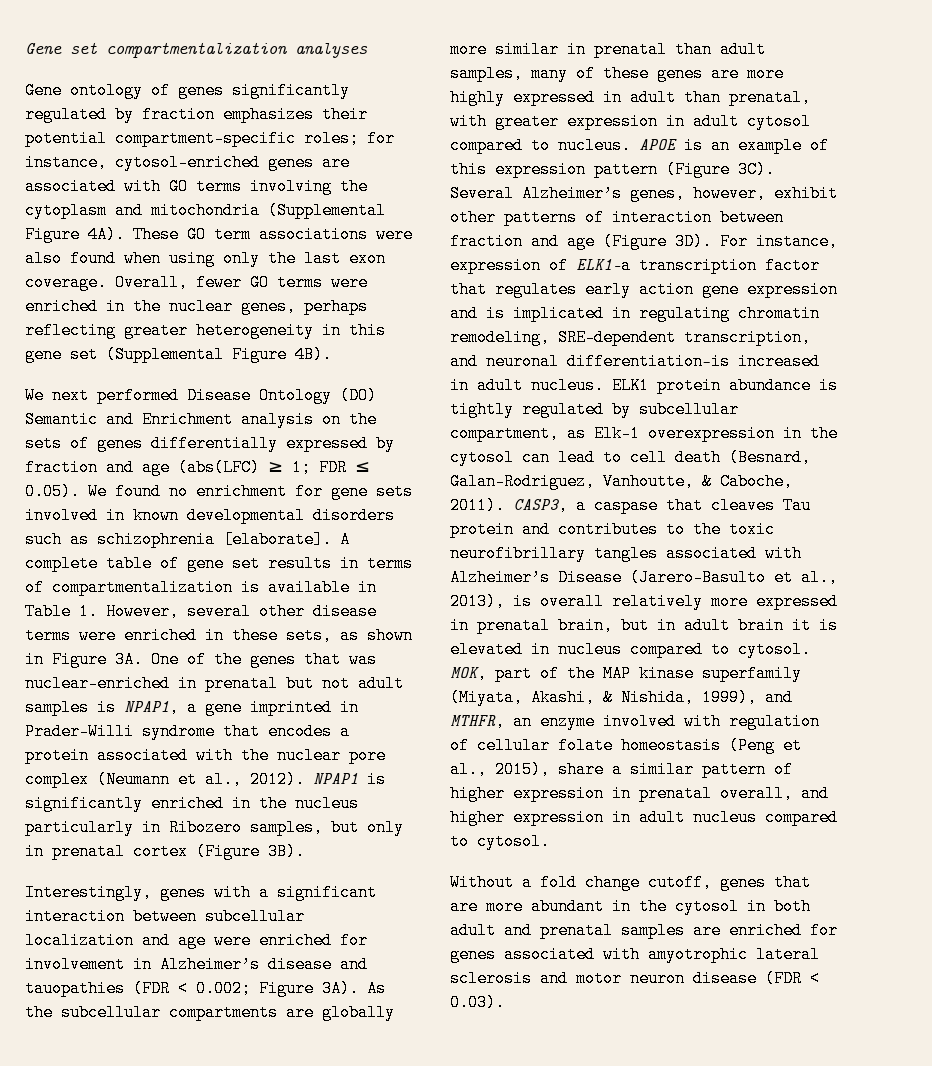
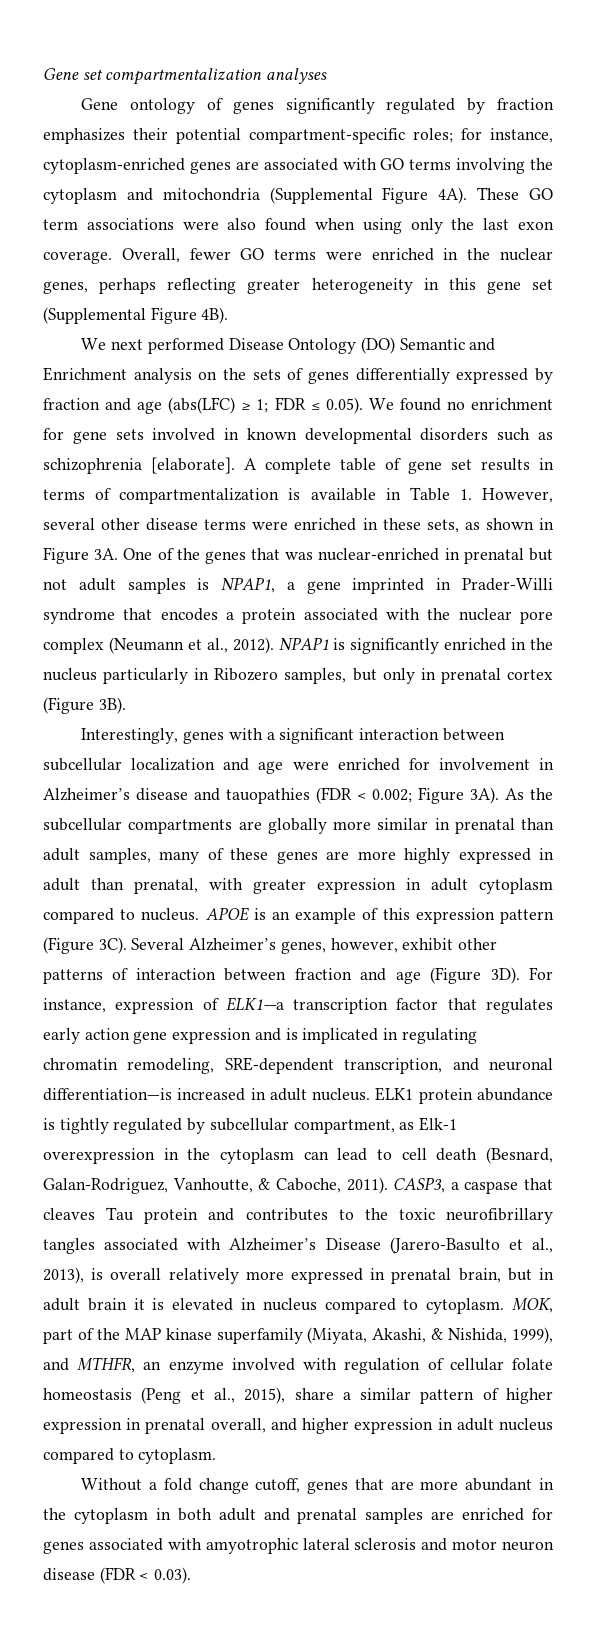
[115,154,260,171] cytosol-enriched -> [43,158,185,174] cytoplasm-enriched
[747,113,811,130] cytosol -> [479,878,553,894] cytoplasm
[450,449,514,466] cytosol -> [220,1148,294,1164] cytoplasm
[738,641,811,658] cytosol. -> [426,1298,505,1314] cytoplasm.
[477,833,550,850] cytosol. -> [138,1448,217,1464] cytoplasm.
[675,898,739,915] cytosol -> [73,1508,148,1524] cytoplasm

